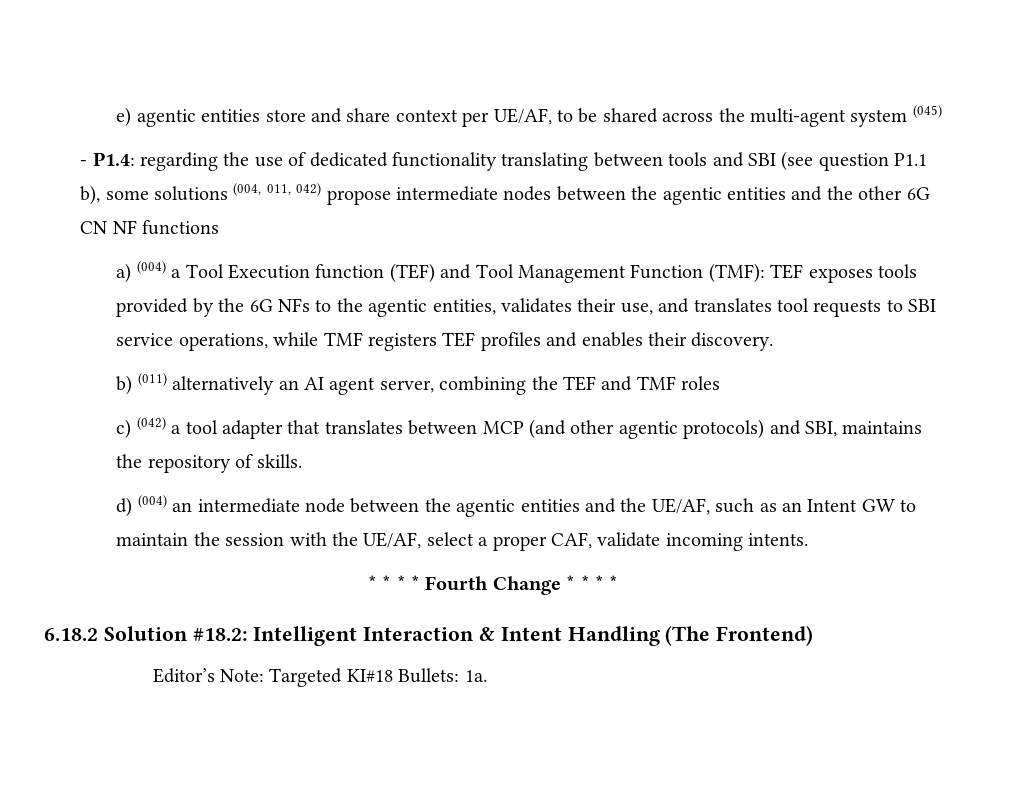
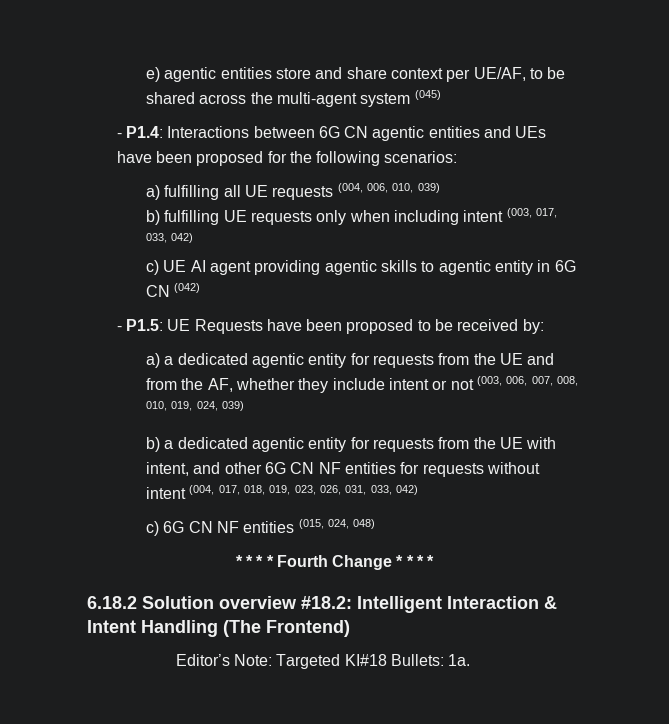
[140,151,928,171] [80,183,930,205] [80,220,220,235] [116,261,918,283] [116,298,937,317] [116,332,774,351] [116,373,721,395] [116,417,923,439] [116,454,302,473] [116,495,917,517] [116,532,809,551] regarding the use of dedicated functionality translating between tools and SBI (see question P1.1 b), some solutions (004, 011, 042) propose intermediate nodes between the agentic entities and the other 6G CN NF functions // a) (004) a Tool Execution function (TEF) and Tool Management Function (TMF): TEF exposes tools provided by the 6G NFs to the agentic entities, validates their use, and translates tool requests to SBI service operations, while TMF registers TEF profiles and enables their discovery. // b) (011) alternatively an AI agent server, combining the TEF and TMF roles // c) (042) a tool adapter that translates between MCP (and other agentic protocols) and SBI, maintains the repository of skills. // d) (004) an intermediate node between the agentic entities and the UE/AF, such as an Intent GW to maintain the session with the UE/AF, select a proper CAF, validate incoming intents. -> [167,126,547,141] [116,151,458,166] [146,183,440,200] [146,208,557,225] [146,233,194,243] [146,260,576,275] [146,283,201,297] [116,319,544,334] [146,353,555,368] [146,376,578,393] [146,401,245,411] [146,437,557,452] [146,462,540,477] [146,485,418,499] [146,519,376,536] Interactions between 6G CN agentic entities and UEs have been proposed for the following scenarios: // a) fulfilling all UE requests (004, 006, 010, 039) // b) fulfilling UE requests only when including intent (003, 017, 033, 042) // c) UE AI agent providing agentic skills to agentic entity in 6G CN (042) // - P1.5: UE Requests have been proposed to be received by: // a) a dedicated agentic entity for requests from the UE and from the AF, whether they include intent or not (003, 006, 007, 008, 010, 019, 024, 039) // b) a dedicated agentic entity for requests from the UE with intent, and other 6G CN NF entities for requests without intent (004, 017, 018, 019, 023, 026, 031, 033, 042) // c) 6G CN NF entities (015, 024, 048)
(188, 633) none -> [219,596,297,609] overview

